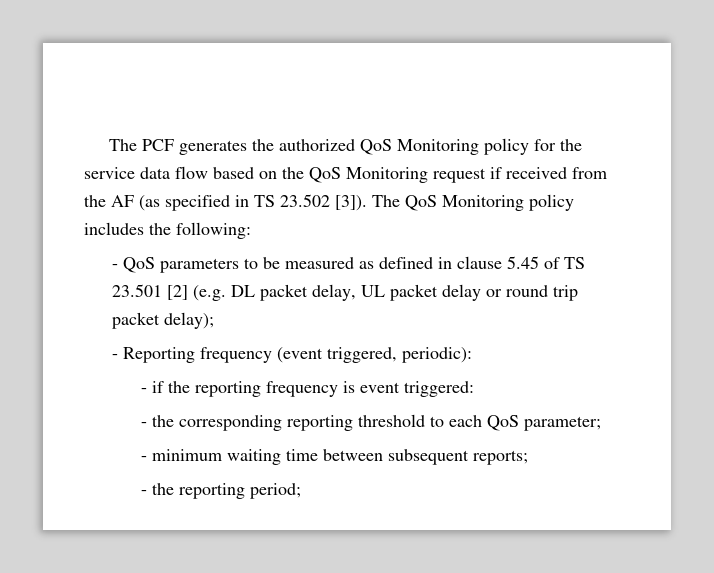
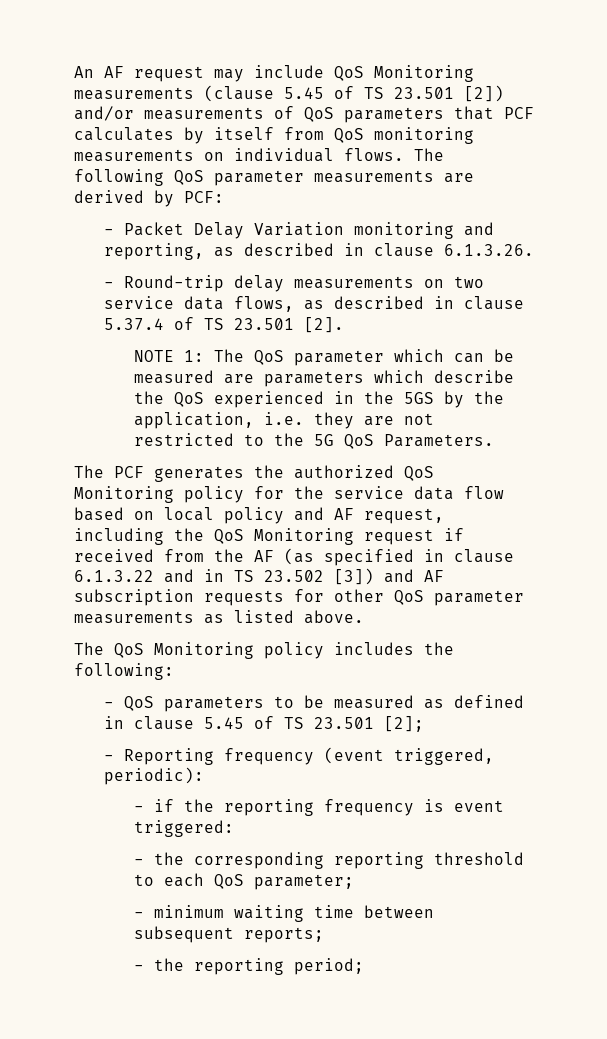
(108, 145) none -> [74,65,474,82] [74,85,504,102] [74,106,534,123] [74,127,474,144] [74,148,444,162] [74,169,474,186] [74,190,224,207] [103,222,494,239] [103,243,534,260] [103,275,484,292] [103,296,524,312] [103,317,344,333] [133,349,514,366] [133,370,514,387] [133,391,504,408] [133,412,434,429] [133,433,494,449] An AF request may include QoS Monitoring measurements (clause 5.45 of TS 23.501 [2]) and/or measurements of QoS parameters that PCF calculates by itself from QoS monitoring measurements on individual flows. The following QoS parameter measurements are derived by PCF: // - Packet Delay Variation monitoring and reporting, as described in clause 6.1.3.26. // - Round-trip delay measurements on two service data flows, as described in clause 5.37.4 of TS 23.501 [2]. // NOTE 1: The QoS parameter which can be measured are parameters which describe the QoS experienced in the 5GS by the application, i.e. they are not restricted to the 5G QoS Parameters. //
(277, 175) none -> [164,507,444,524] [74,528,164,545] local policy and AF request, including
[254,194,367,211] TS 23.502 [3]). -> [454,549,514,563] [74,568,444,585] [74,589,524,606] [74,610,364,624] clause 6.1.3.22 and in TS 23.502 [3]) and AF subscription requests for other QoS parameter measurements as listed above. //
[167,284,579,301] [112,312,215,329] [2] (e.g. DL packet delay, UL packet delay or round trip packet delay); -> [383,716,424,732] [2];

